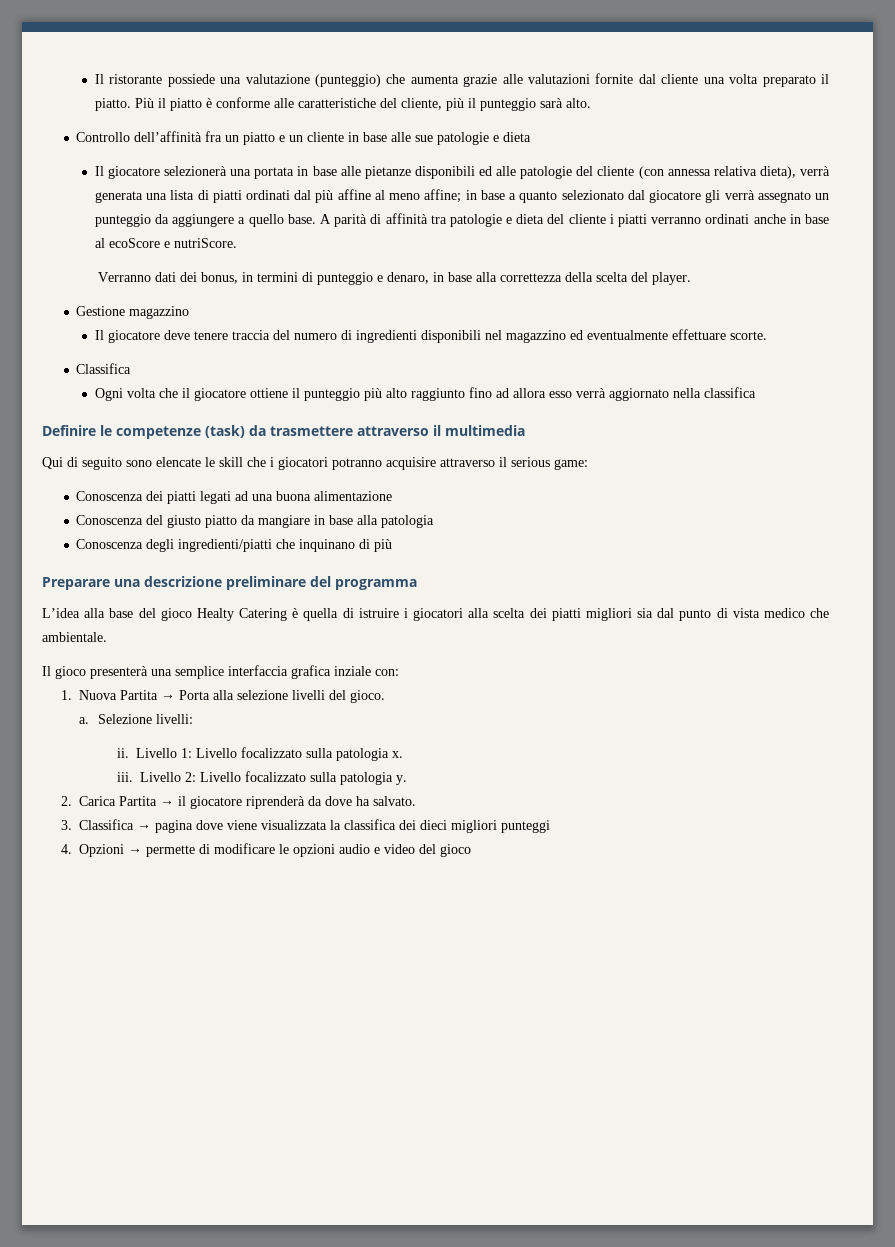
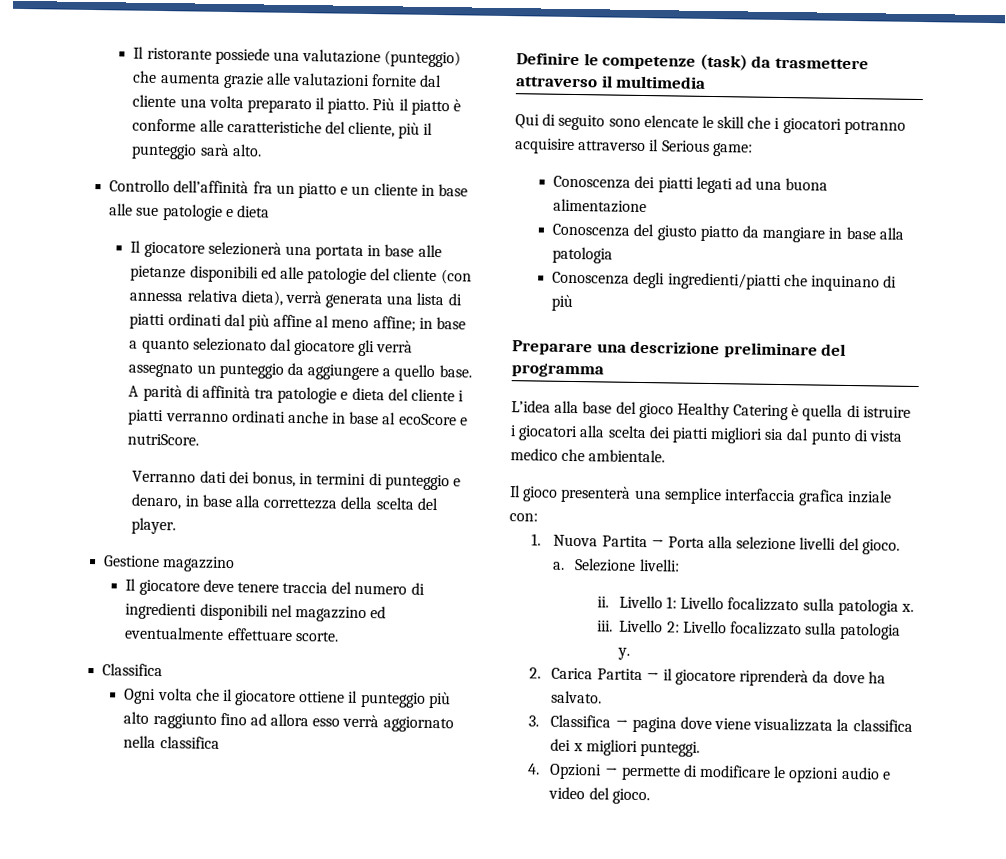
[511,457,550,467] serious -> [661,140,710,152] Serious
[196,608,234,621] Healty -> [676,402,730,420] Healthy
[420,820,551,833] dieci migliori punteggi -> [572,739,700,757] x migliori punteggi.
[440,844,472,857] gioco -> [611,788,650,805] gioco.

